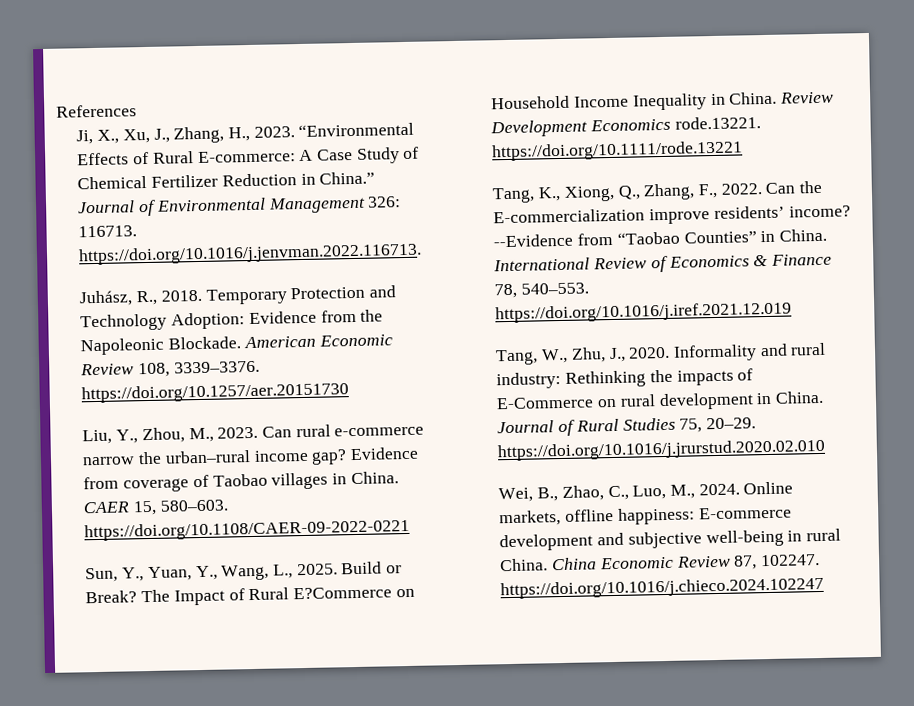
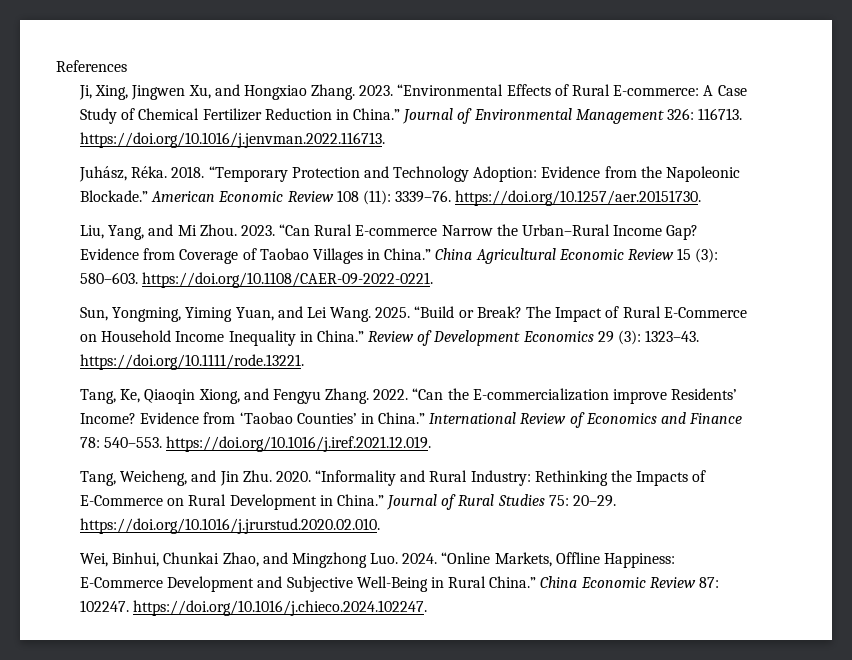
[97,126,251,144] X., Xu, J., Zhang, H., -> [95,84,356,100] Xing, Jingwen Xu, and Hongxiao Zhang.
[136,288,288,306] R., 2018. Temporary -> [131,166,288,182] Réka. 2018. “Temporary
[168,336,242,350] Blockade. -> [79,190,148,202] Blockade.”
[138,360,260,378] [81,382,350,404] [82,424,425,445] [82,446,420,466] [83,476,190,493] 108, 3339–3376. https://doi.org/10.1257/aer.20151730 // Liu, Y., Zhou, M., 2023. Can rural e-commerce narrow the urban–rural income gap? Evidence from coverage -> [336,190,702,206] [79,224,699,240] [79,248,239,264] 108 (11): 3339–76. https://doi.org/10.1257/aer.20151730. // Liu, Yang, and Mi Zhou. 2023. “Can Rural E-commerce Narrow the Urban–Rural Income Gap? Evidence from Coverage
[271,471,399,490] [83,499,229,516] [84,518,411,542] [85,561,383,583] villages in China. CAER 15, 580–603. https://doi.org/10.1108/CAER-09-2022-0221 // Sun, Y., Yuan, Y., Wang, L., 2025. Build -> [312,248,719,264] [79,272,434,288] [79,306,455,322] Villages in China.” China Agricultural Economic Review 15 (3): 580–603. https://doi.org/10.1108/CAER-09-2022-0221. // Sun, Yongming, Yiming Yuan, and Lei Wang. 2025. “Build
[293,586,393,600] E?Commerce -> [663,307,747,318] E-Commerce
[729,91,835,105] [490,116,761,138] [491,140,744,162] [492,180,823,204] [493,205,851,225] [493,228,828,248] [493,253,833,273] [494,282,590,299] [495,301,793,324] [495,342,827,366] [496,371,562,390] China. Review Development Economics rode.13221. https://doi.org/10.1111/rode.13221 // Tang, K., Xiong, Q., Zhang, F., 2022. Can the E-commercialization improve residents’ income? --Evidence from “Taobao Counties” in China. International Review of Economics & Finance 78, 540–553. https://doi.org/10.1016/j.iref.2021.12.019 // Tang, W., Zhu, J., 2020. Informality and rural industry: -> [316,330,700,346] [79,354,304,370] [79,388,738,404] [79,412,743,428] [79,436,432,452] [79,470,531,486] China.” Review of Development Economics 29 (3): 1323–43. https://doi.org/10.1111/rode.13221. // Tang, Ke, Qiaoqin Xiong, and Fengyu Zhang. 2022. “Can the E-commercialization improve Residents’ Income? Evidence from ‘Taobao Counties’ in China.” International Review of Economics and Finance 78: 540–553. https://doi.org/10.1016/j.iref.2021.12.019. // Tang, Weicheng, and Jin Zhu. 2020. “Informality and Rural Industry:
[676,369,734,386] impacts -> [636,471,689,486] Impacts
[619,390,825,411] [497,417,757,437] [497,438,827,462] [498,481,794,503] [499,506,792,527] [499,528,842,552] [500,554,821,572] [500,576,825,600] rural development in China. Journal of Rural Studies 75, 20–29. https://doi.org/10.1016/j.jrurstud.2020.02.010 // Wei, B., Zhao, C., Luo, M., 2024. Online markets, offline happiness: E-commerce development and subjective well-being in rural China. China Economic Review 87, 102247. https://doi.org/10.1016/j.chieco.2024.102247 -> [188,494,617,510] [79,518,380,534] [79,552,676,568] [79,576,720,592] [79,600,428,616] Rural Development in China.” Journal of Rural Studies 75: 20–29. https://doi.org/10.1016/j.jrurstud.2020.02.010. // Wei, Binhui, Chunkai Zhao, and Mingzhong Luo. 2024. “Online Markets, Offline Happiness: E-Commerce Development and Subjective Well-Being in Rural China.” China Economic Review 87: 102247. https://doi.org/10.1016/j.chieco.2024.102247.

